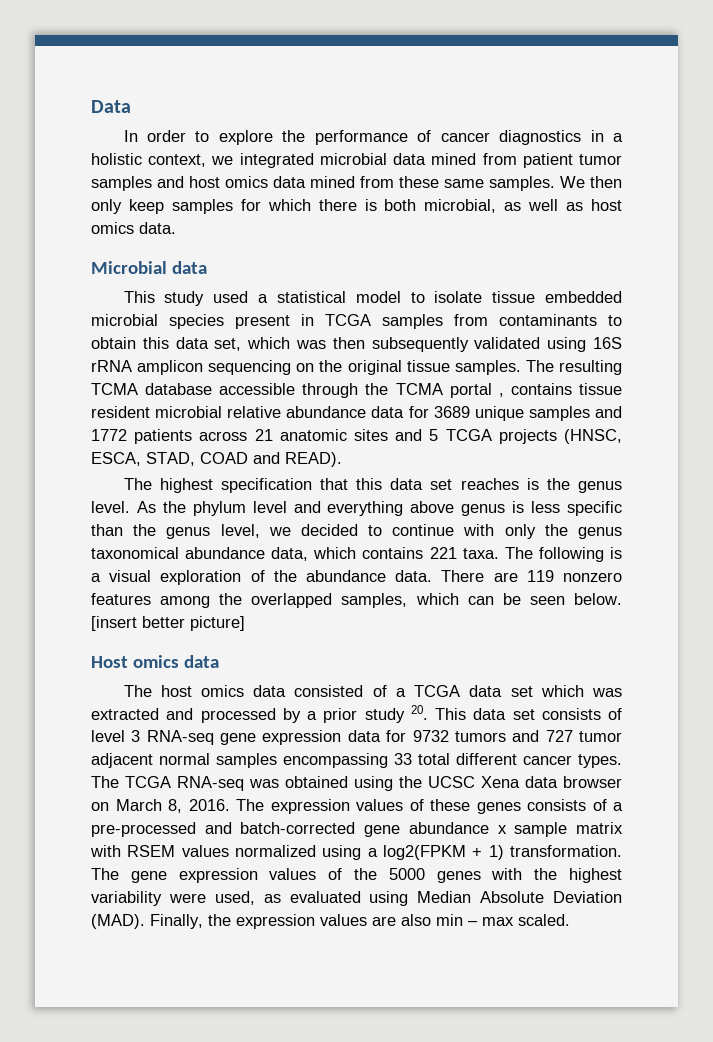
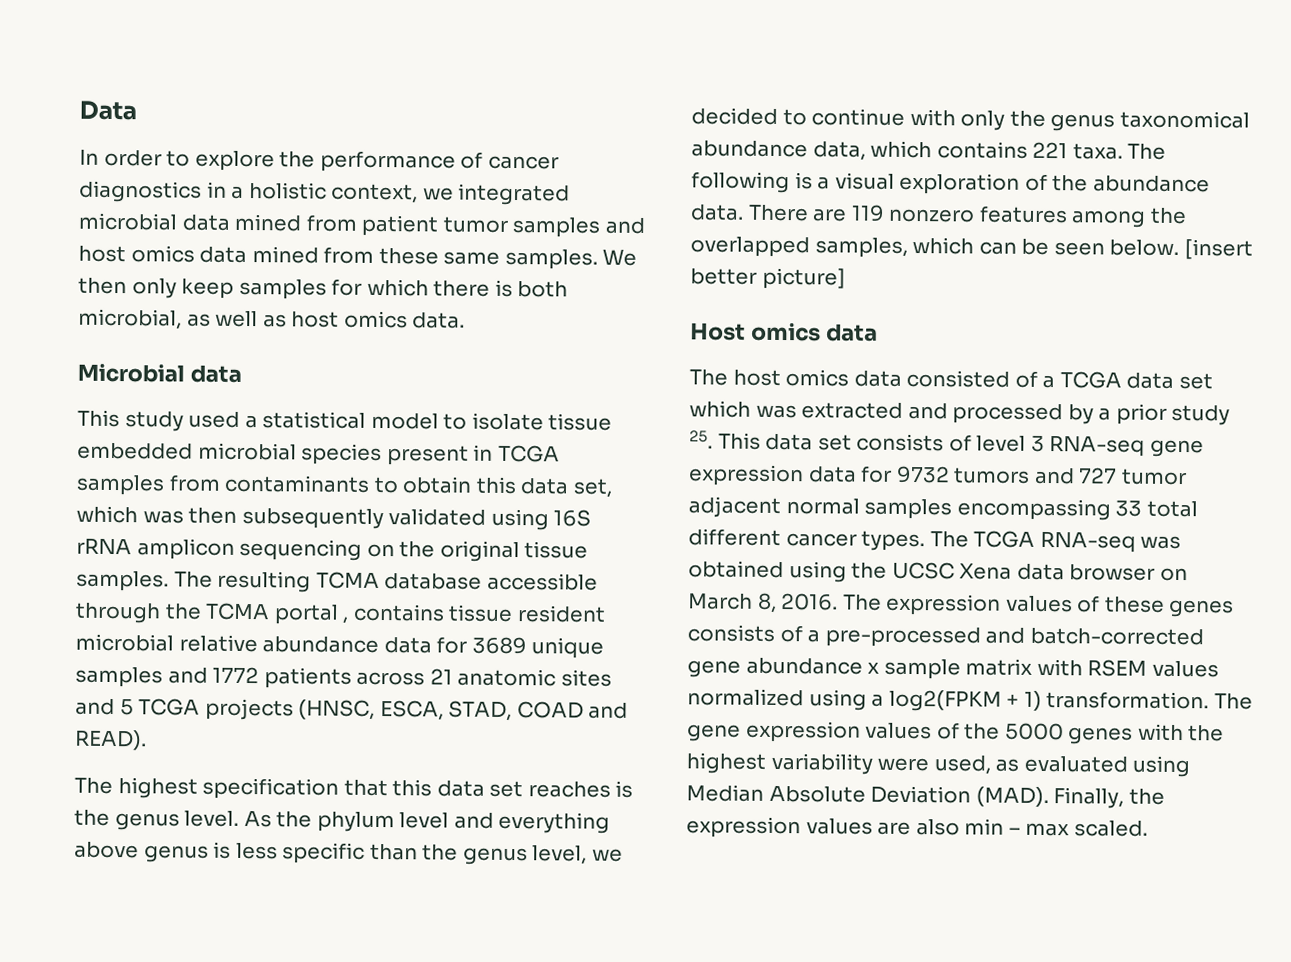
[410,705,428,720] 20. -> [689,430,713,449] 25.

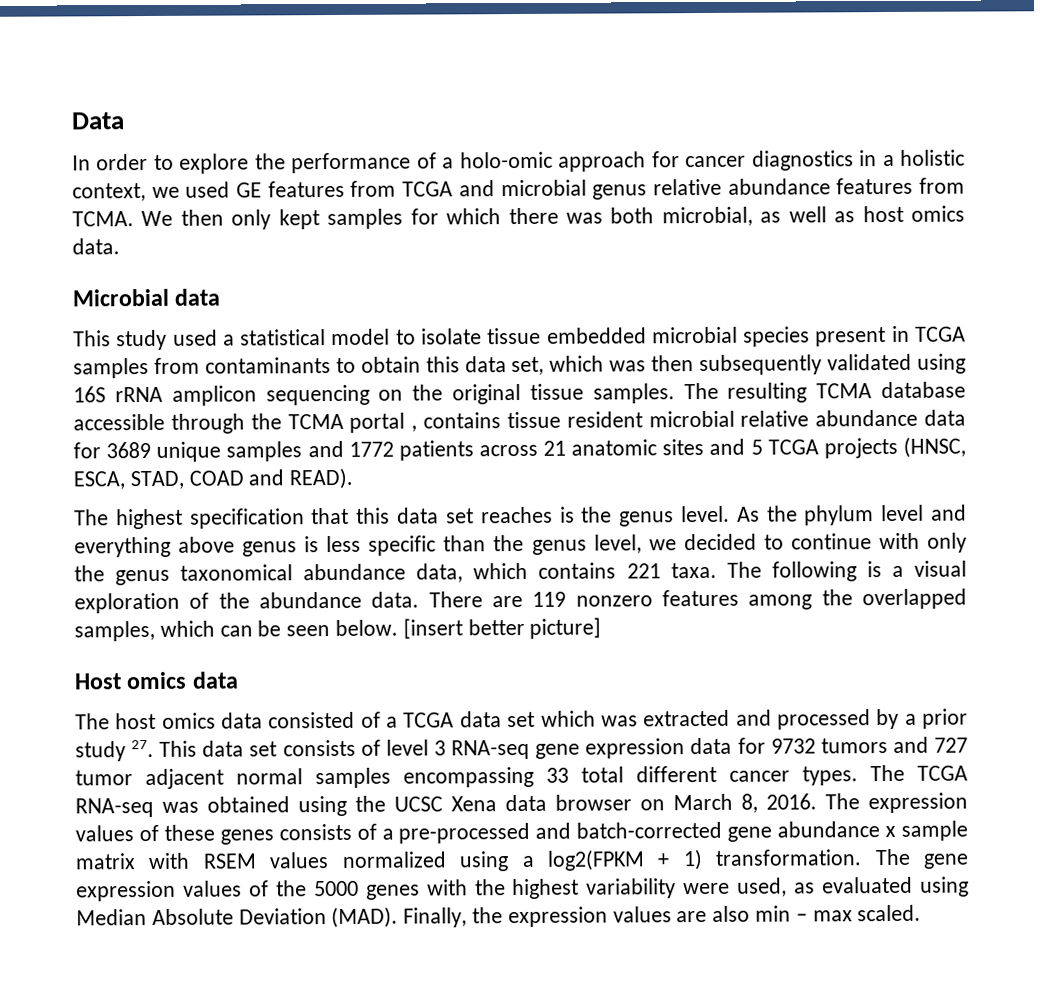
(484, 160) none -> [442,151,680,172] a holo-omic approach for
[458,183,571,206] [78,212,645,238] [78,245,598,270] integrated microbial data mined from patient tumor samples and host omics data mined from these same samples. -> [185,177,966,200] [72,211,134,227] used GE features from TCGA and microbial genus relative abundance features from TCMA.
[181,278,235,299] keep -> [278,209,320,230] kept
[494,279,513,297] is -> [565,212,603,224] was
[689,430,713,449] 25. -> [131,739,155,758] 27.

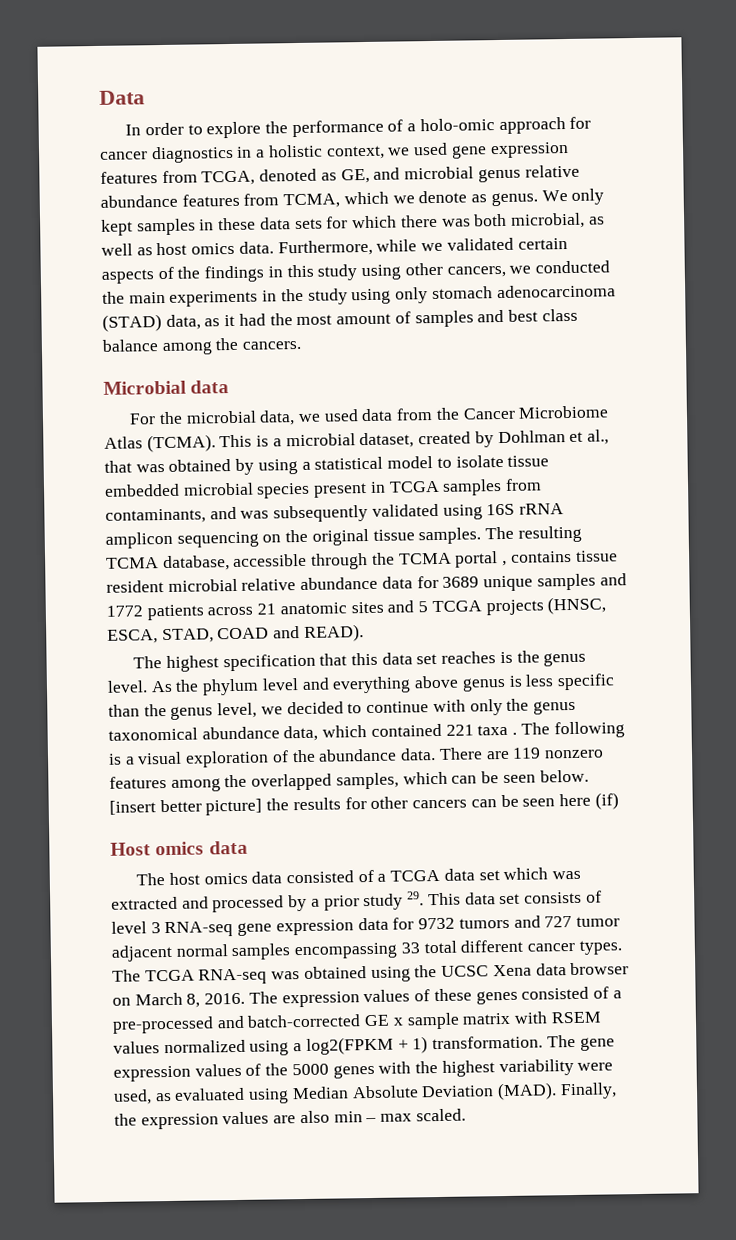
[236,180,454,198] GE features from TCGA -> [450,141,569,159] [100,168,370,186] gene expression features from TCGA, denoted as GE,
[72,208,404,230] TCMA. We then only kept samples -> [283,188,605,209] [101,217,323,236] TCMA, which we denote as genus. We only kept samples in these data sets
[72,288,221,307] [73,329,218,351] // Microbial data // This study used -> [277,237,568,257] [101,260,610,284] [102,284,616,307] [102,308,578,332] [102,337,302,356] [103,380,230,395] [129,405,610,426] [104,429,609,453] [104,458,298,475] Furthermore, while we validated certain aspects of the findings in this study using other cancers, we conducted the main experiments in the study using only stomach adenocarcinoma (STAD) data, as it had the most amount of samples and best class balance among the cancers. // Microbial data // For the microbial data, we used data from the Cancer Microbiome Atlas (TCMA). This is a microbial dataset, created by Dohlman et al., that was obtained by using
[204,355,695,376] contaminants to obtain this data set, which was then -> [105,506,270,524] contaminants, and was
[881,381,967,399] database -> [162,555,230,572] database,
[538,562,717,579] contains 221 taxa. -> [370,723,518,737] contained 221 taxa .
(602, 628) none -> [266,792,619,811] the results for other cancers can be seen here (if)
[131,739,155,758] 27. -> [407,891,425,906] 29.
[278,823,352,841] consists -> [521,986,590,1000] consisted
[727,821,881,842] gene abundance -> [364,1014,391,1027] GE

